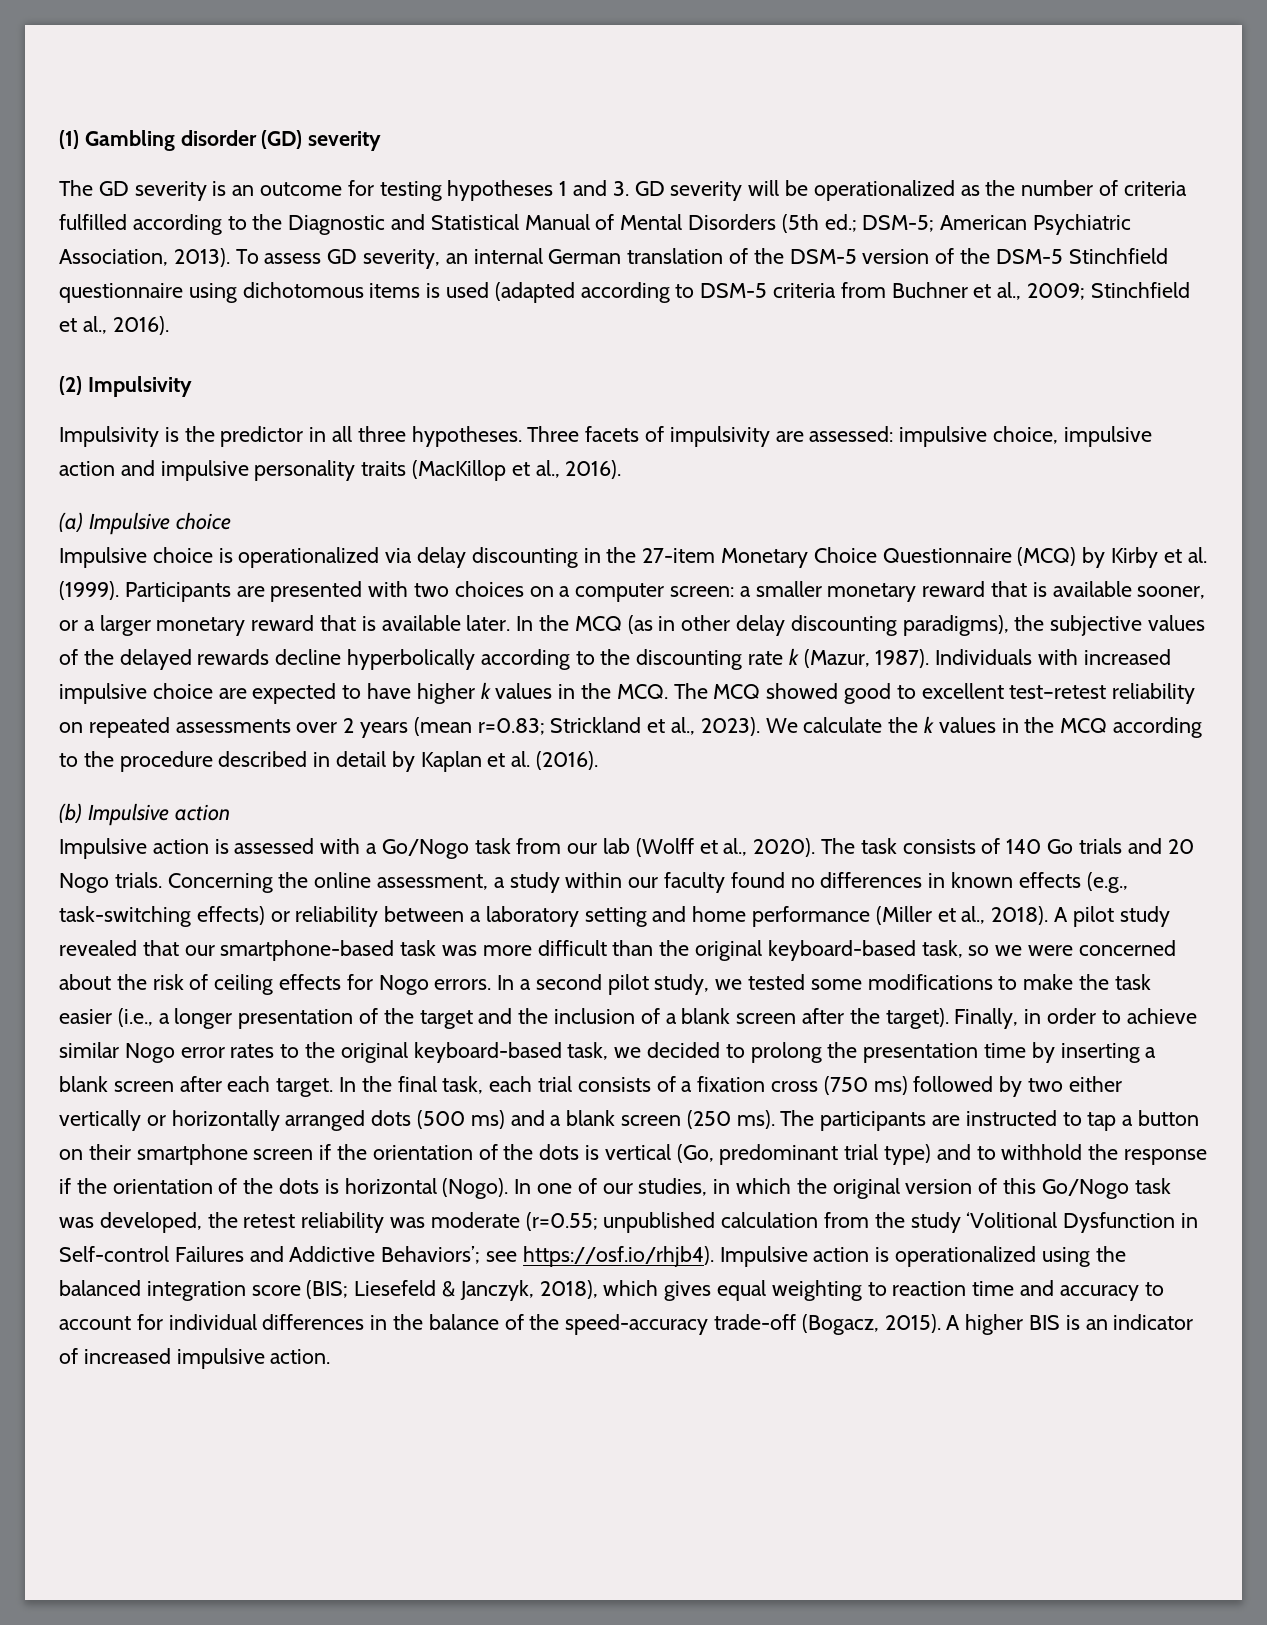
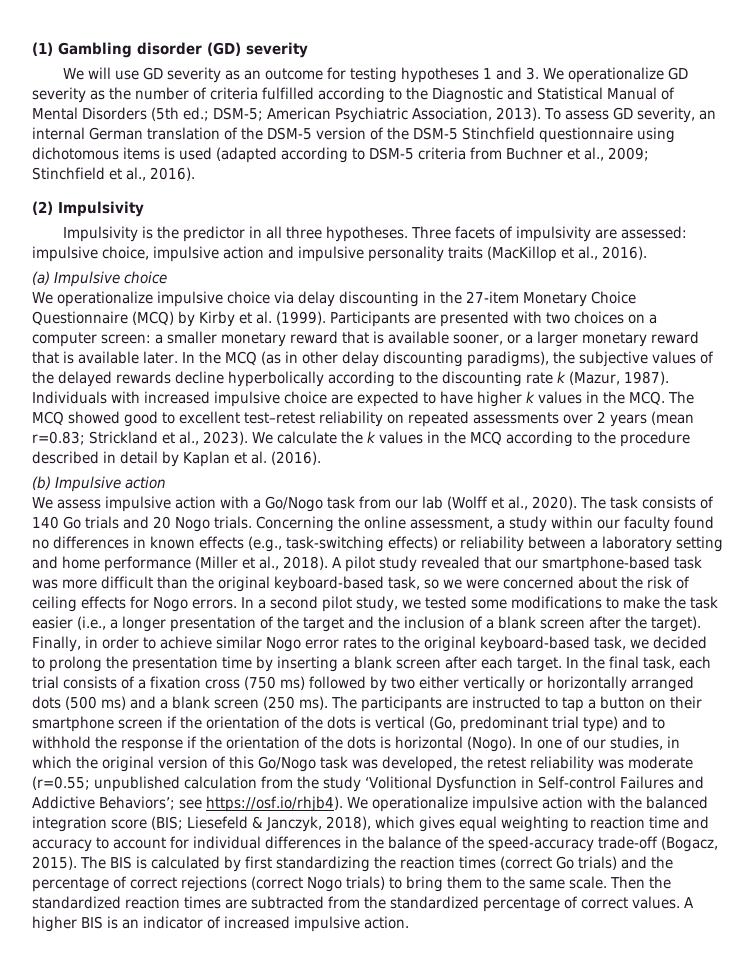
[59,180,227,201] The GD severity is -> [63,67,241,83] We will use GD severity as
[634,180,955,201] GD severity will be operationalized -> [543,67,689,83] [32,87,86,103] We operationalize GD severity
[59,547,380,568] Impulsive choice is operationalized -> [32,291,270,307] We operationalize impulsive choice
[59,838,315,859] Impulsive action is assessed -> [32,496,216,512] We assess impulsive action
[719,1246,1090,1267] Impulsive action is operationalized using -> [346,796,616,812] We operationalize impulsive action with
(941, 1323) none -> [80,856,673,872] [32,876,671,892] [32,896,680,912] The BIS is calculated by first standardizing the reaction times (correct Go trials) and the percentage of correct rejections (correct Nogo trials) to bring them to the same scale. Then the standardized reaction times are subtracted from the standardized percentage of correct values.

